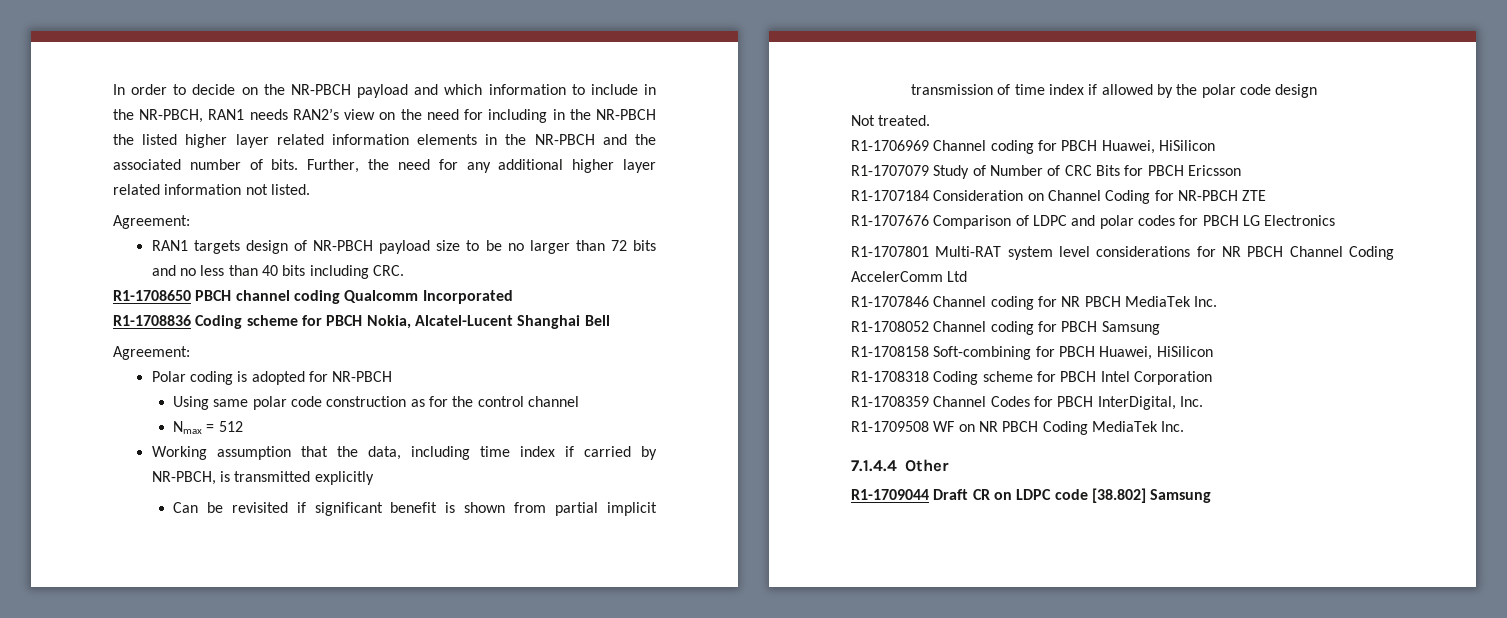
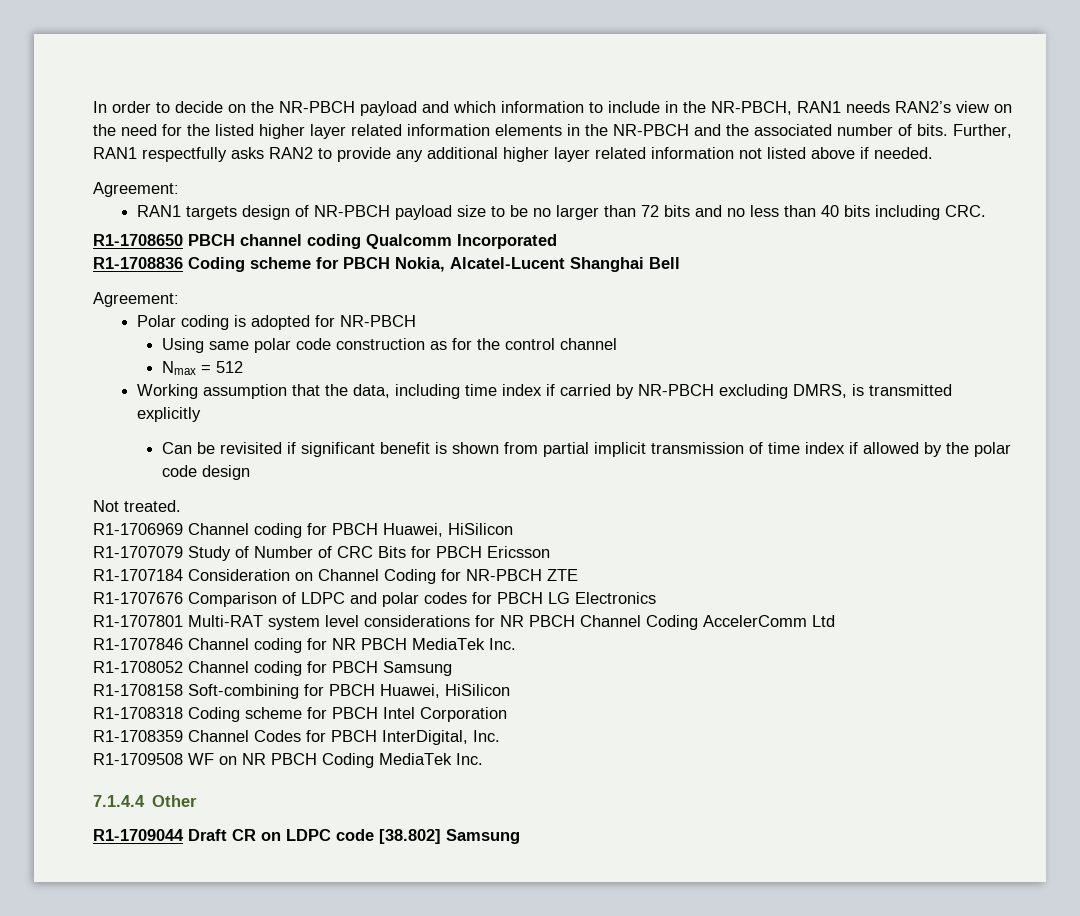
[488,109,656,123] including in the NR-PBCH -> (182, 130) none
[368,159,458,170] the need for -> [93,147,391,162] RAN1 respectfully asks RAN2 to provide
[270,184,310,195] listed. -> [767,147,933,159] listed above if needed.
[151,471,216,485] NR-PBCH, -> [637,384,847,399] NR-PBCH excluding DMRS,

